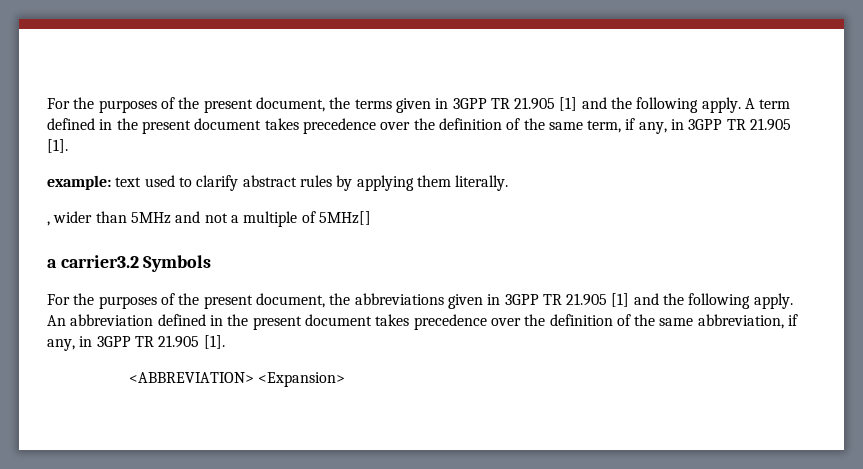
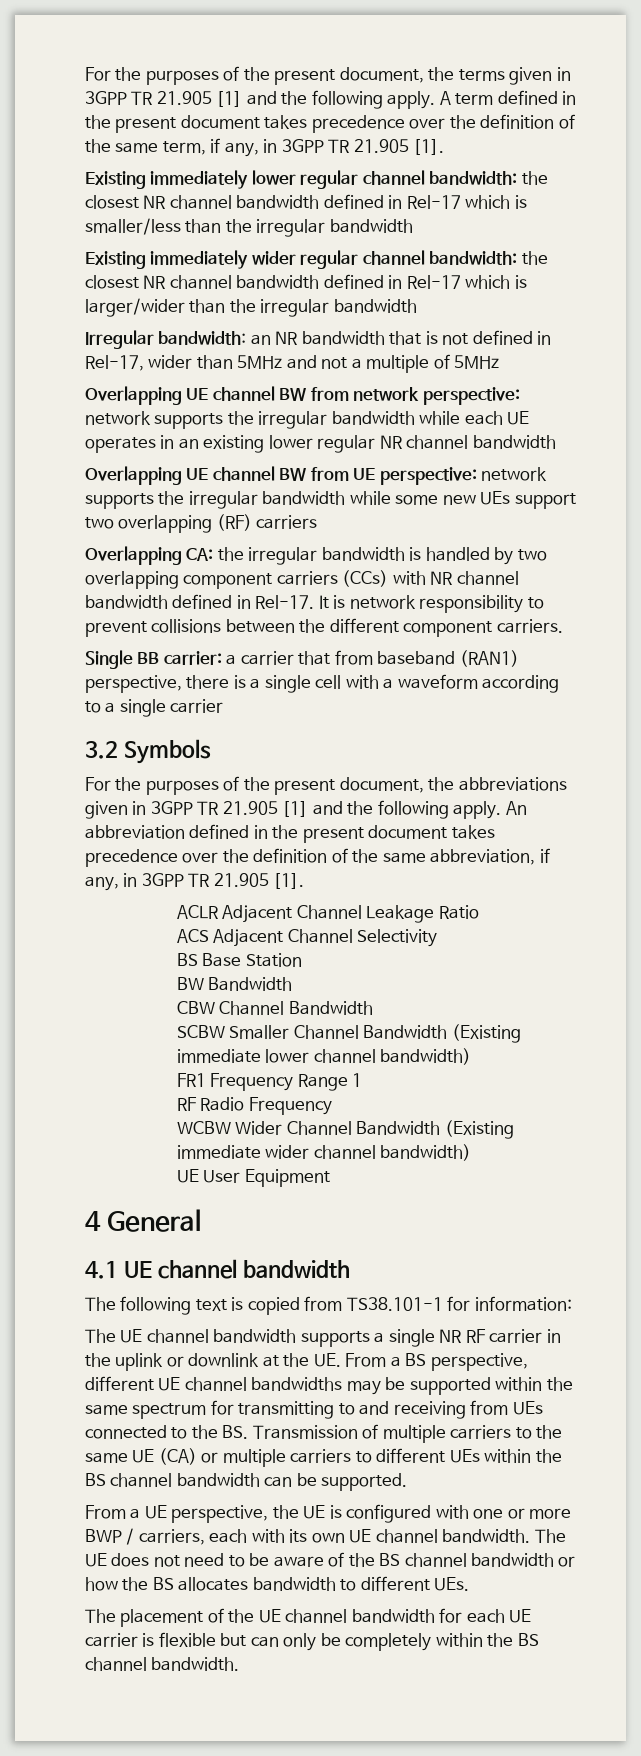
[47,175,509,191] [47,221,50,226] example: text used to clarify abstract rules by applying them literally. // , -> [85,170,548,189] [85,194,527,209] [85,218,413,237] [85,250,548,269] [85,274,527,289] [85,298,417,317] [85,330,552,349] [85,355,144,371] Existing immediately lower regular channel bandwidth: the closest NR channel bandwidth defined in Rel-17 which is smaller/less than the irregular bandwidth // Existing immediately wider regular channel bandwidth: the closest NR channel bandwidth defined in Rel-17 which is larger/wider than the irregular bandwidth // Irregular bandwidth: an NR bandwidth that is not defined in Rel-17,
[318,211,371,225] [47,255,139,268] 5MHz[] // a carrier3.2 -> [454,355,500,369] [85,386,520,405] [85,411,530,429] [85,435,556,453] [85,466,548,485] [85,491,576,509] [85,514,318,533] [85,546,547,565] [85,570,519,589] [85,594,544,613] [85,618,563,637] [85,650,519,669] [85,674,560,693] [85,699,224,717] [85,741,118,759] 5MHz // Overlapping UE channel BW from network perspective: network supports the irregular bandwidth while each UE operates in an existing lower regular NR channel bandwidth // Overlapping UE channel BW from UE perspective: network supports the irregular bandwidth while some new UEs support two overlapping (RF) carriers // Overlapping CA: the irregular bandwidth is handled by two overlapping component carriers (CCs) with NR channel bandwidth defined in Rel-17. It is network responsibility to prevent collisions between the different component carriers. // Single BB carrier: a carrier that from baseband (RAN1) perspective, there is a single cell with a waveform according to a single carrier // 3.2
[128,372,346,387] <ABBREVIATION> <Expansion> -> [176,905,479,923] [176,929,438,947] [176,953,302,967] [176,977,293,991] [176,1001,373,1015] [176,1024,521,1043] [176,1048,472,1065] [176,1073,363,1091] [176,1097,332,1115] [176,1120,514,1139] [176,1144,472,1161] [176,1169,330,1187] [85,1209,202,1232] [85,1259,350,1279] [85,1296,572,1315] [85,1329,561,1347] [85,1353,528,1371] [85,1376,573,1395] [85,1400,543,1419] [85,1424,563,1443] [85,1448,562,1467] [85,1473,408,1491] [85,1504,572,1523] [85,1528,566,1545] [85,1552,576,1567] [85,1576,470,1591] [85,1608,532,1627] [85,1632,539,1651] [85,1657,240,1671] ACLR Adjacent Channel Leakage Ratio // ACS Adjacent Channel Selectivity // BS Base Station // BW Bandwidth // CBW Channel Bandwidth // SCBW Smaller Channel Bandwidth (Existing immediate lower channel bandwidth) // FR1 Frequency Range 1 // RF Radio Frequency // WCBW Wider Channel Bandwidth (Existing immediate wider channel bandwidth) // UE User Equipment // 4 General // 4.1 UE channel bandwidth // The following text is copied from TS38.101-1 for information: // The UE channel bandwidth supports a single NR RF carrier in the uplink or downlink at the UE. From a BS perspective, different UE channel bandwidths may be supported within the same spectrum for transmitting to and receiving from UEs connected to the BS. Transmission of multiple carriers to the same UE (CA) or multiple carriers to different UEs within the BS channel bandwidth can be supported. // From a UE perspective, the UE is configured with one or more BWP / carriers, each with its own UE channel bandwidth. The UE does not need to be aware of the BS channel bandwidth or how the BS allocates bandwidth to different UEs. // The placement of the UE channel bandwidth for each UE carrier is flexible but can only be completely within the BS channel bandwidth.

